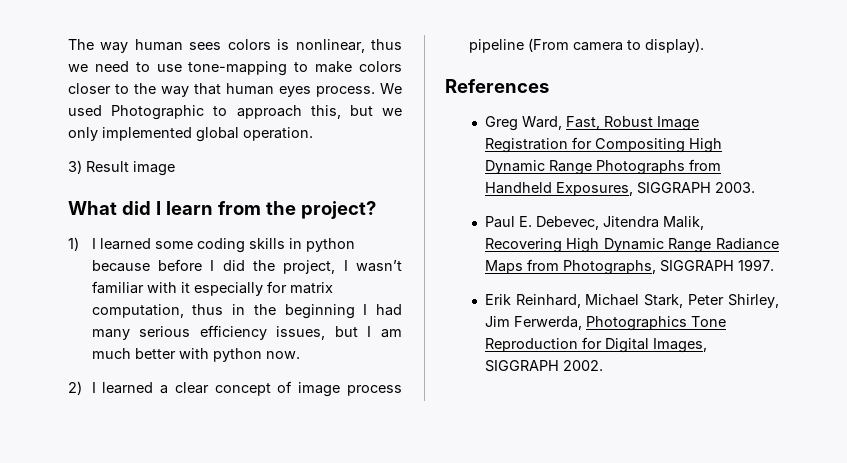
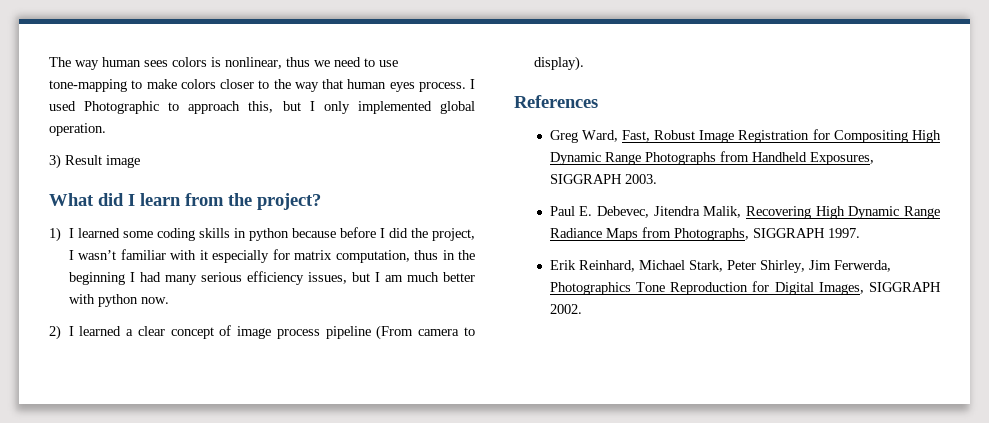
[380,83,402,94] We -> [470,79,475,89] I
[382,108,402,116] we -> [309,101,315,111] I

